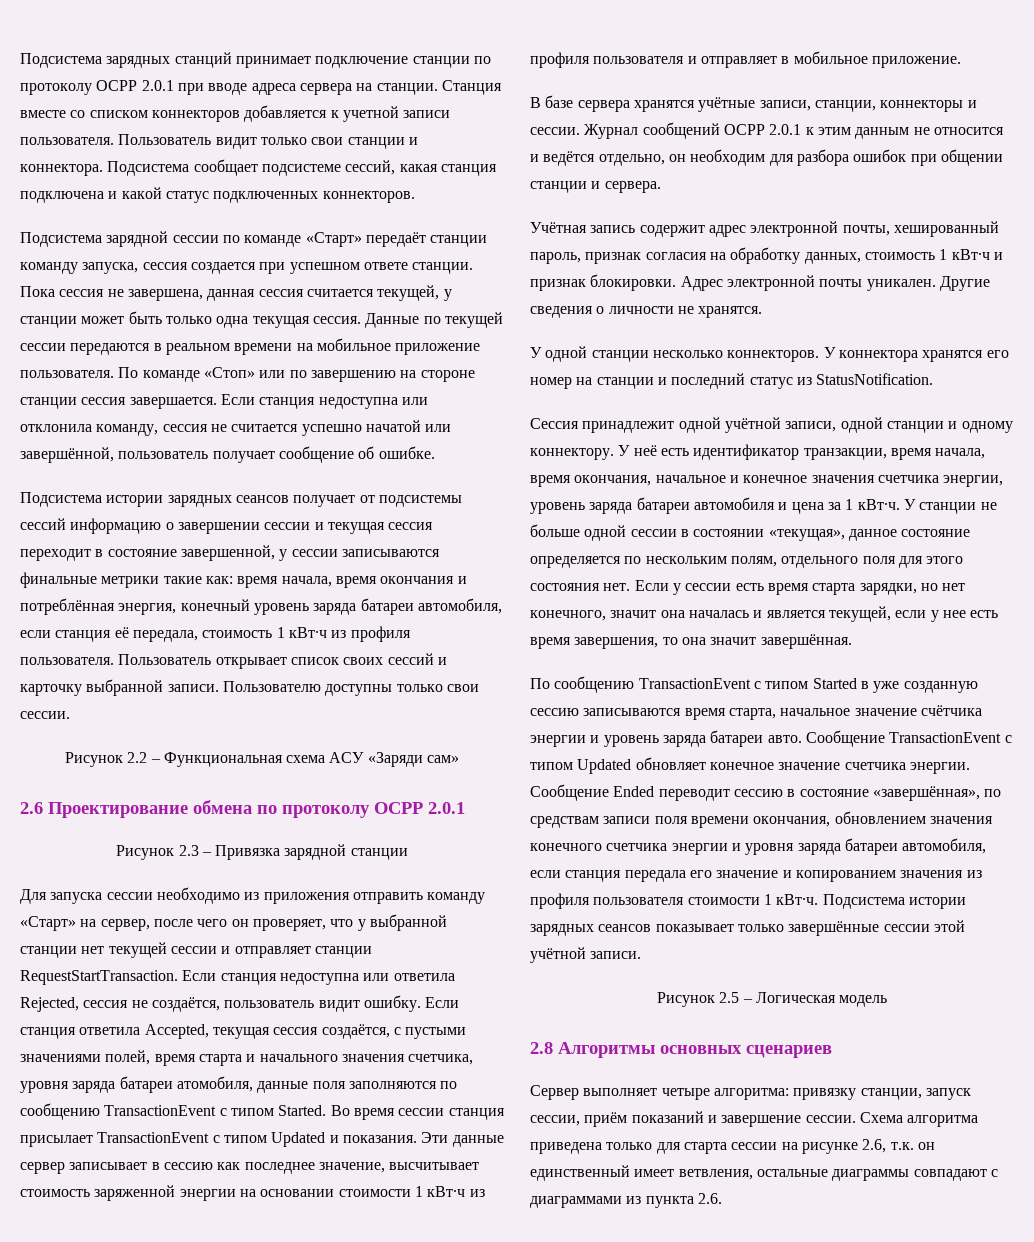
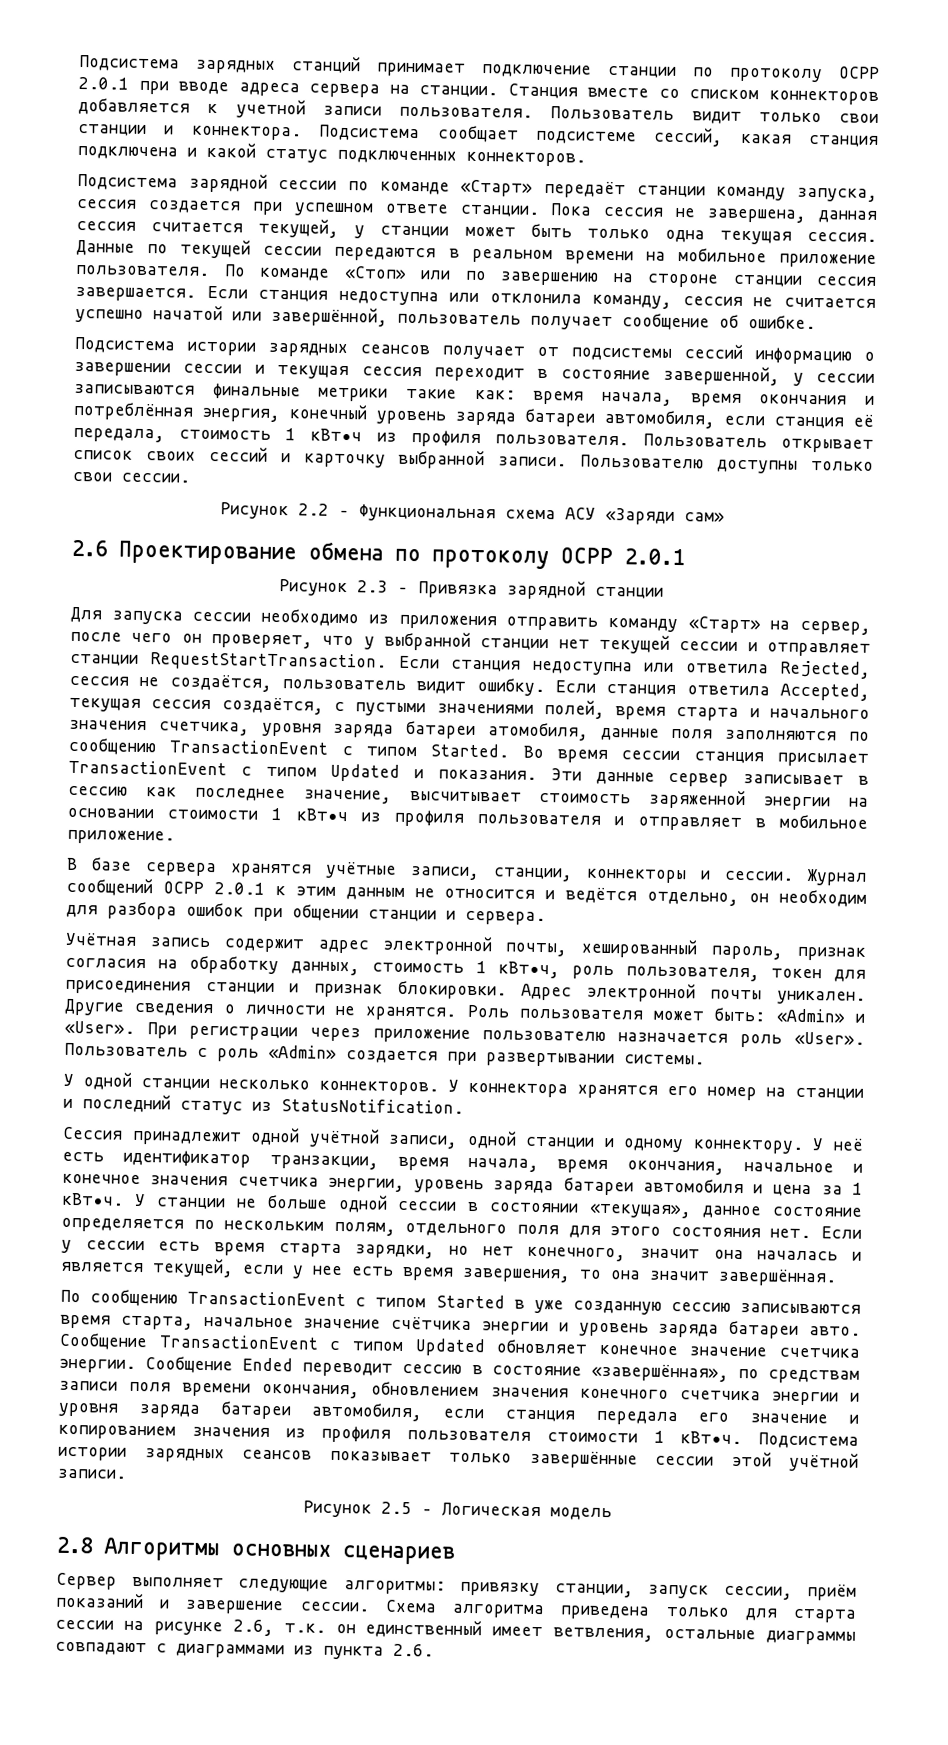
[951,249,990,260] кВт∙ч -> [498,961,867,982] [65,979,275,995] кВт∙ч, роль пользователя, токен для присоединения станции
(763, 312) none -> [466,1004,865,1024] [64,1020,865,1048] [64,1042,705,1068] Роль пользователя может быть: «Admin» и «User». При регистрации через приложение пользователю назначается роль «User». Пользователь с роль «Admin» создается при развертывании системы.
[661,1088,789,1100] четыре алгоритма: -> [238,1578,446,1595] следующие алгоритмы:

